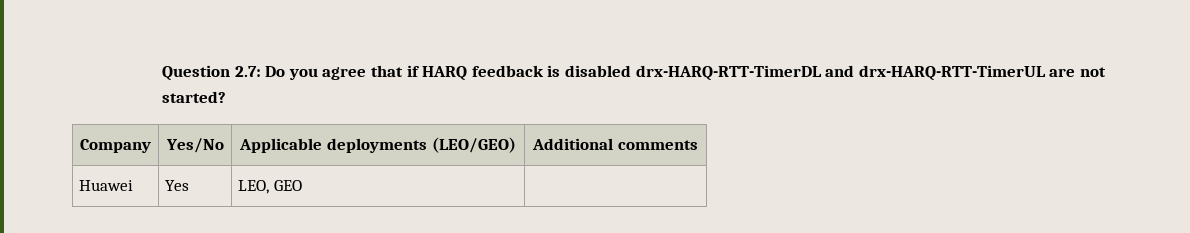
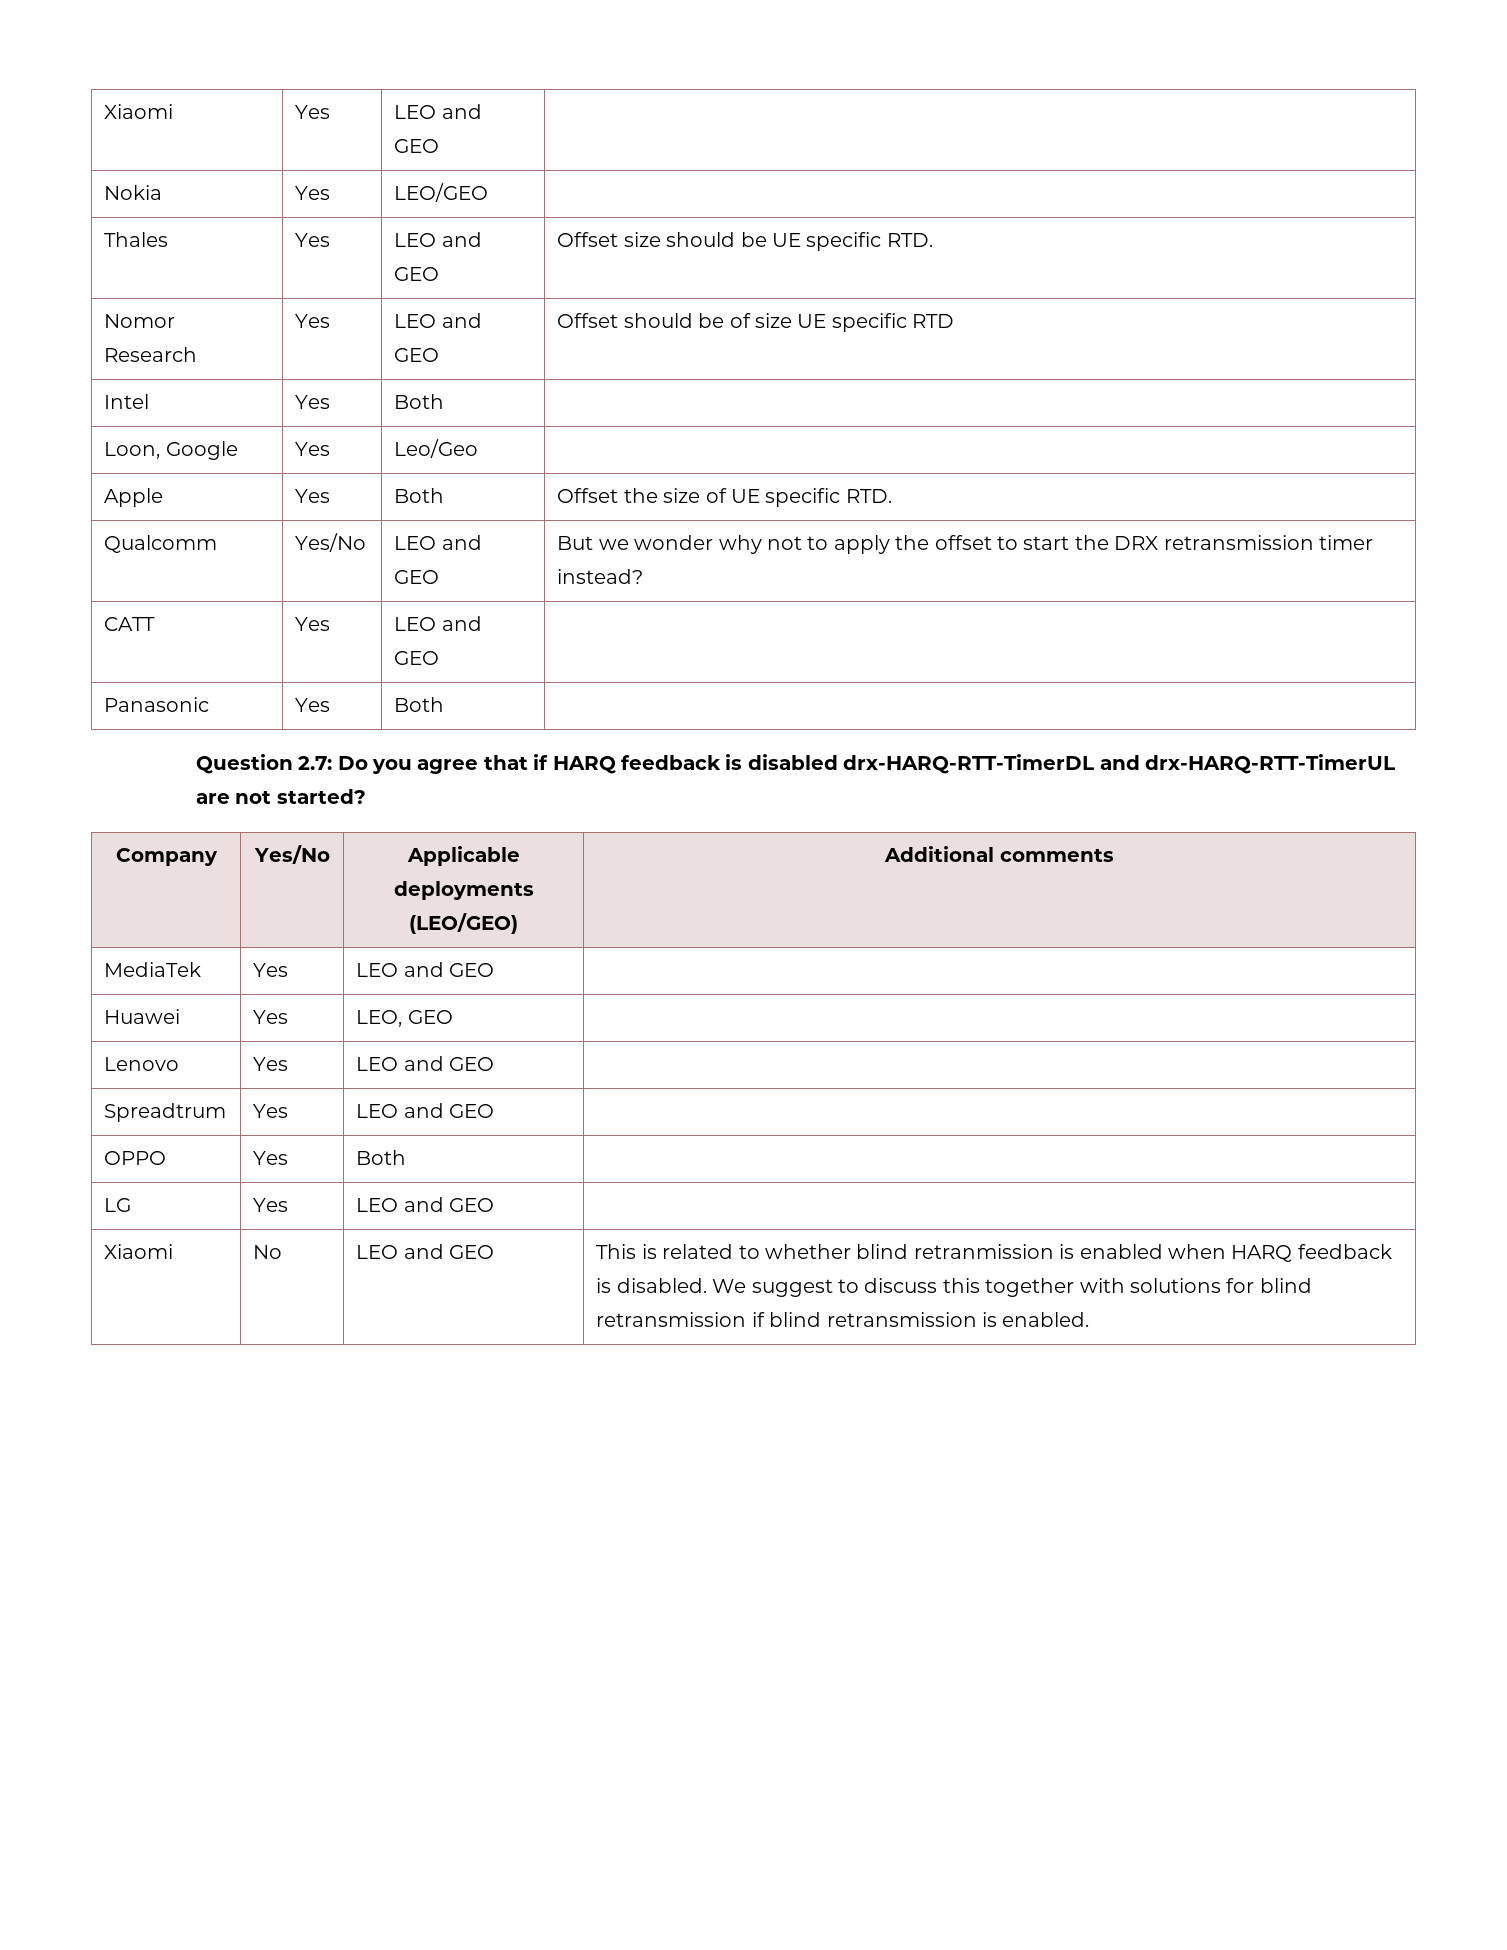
(162, 73) none -> [104,104,174,119] [295,105,331,119] [394,104,482,119] [394,139,440,153] [104,185,163,200] [295,186,331,200] [394,183,489,202] [104,232,169,247] [295,233,331,247] [394,232,482,247] [394,267,440,281] [557,232,933,251] [104,314,176,328] [104,347,198,362] [295,314,331,328] [394,313,482,328] [394,348,440,362] [557,313,955,332] [104,394,150,409] [295,395,331,409] [394,394,445,409] [104,441,238,460] [295,442,331,456] [394,439,479,458] [104,488,164,507] [295,489,331,503] [394,488,445,503] [557,488,892,507] [104,535,218,553] [295,533,367,552] [394,535,482,550] [394,570,440,584] [557,535,1373,554] [557,569,644,584] [104,617,156,631] [295,617,331,631] [394,616,482,631] [394,651,440,665] [104,697,210,712] [295,698,331,712] [394,697,445,712] Xiaomi | Yes | LEO and GEO | // Nokia | Yes | LEO/GEO | // Thales | Yes | LEO and GEO | Offset size should be UE specific RTD. // Nomor Research | Yes | LEO and GEO | Offset should be of size UE specific RTD // Intel | Yes | Both | // Loon, Google | Yes | Leo/Geo | // Apple | Yes | Both | Offset the size of UE specific RTD. // Qualcomm | Yes/No | LEO and GEO | But we wonder why not to apply the offset to start the DRX retransmission timer instead? // CATT | Yes | LEO and GEO | // Panasonic | Yes | Both | //
(698, 145) none -> [104,962,202,977] [253,963,289,977] [356,962,495,977] // MediaTek | Yes | LEO and GEO |
(302, 185) none -> [104,1057,180,1071] [253,1057,289,1071] [356,1056,495,1071] [104,1103,227,1122] [253,1104,289,1118] [356,1103,495,1118] [104,1151,167,1165] [253,1151,289,1165] [356,1150,407,1165] [104,1198,132,1212] [253,1198,289,1212] [356,1197,495,1212] [104,1244,174,1259] [253,1245,283,1259] [356,1244,495,1259] [596,1244,1392,1262] [596,1278,1312,1297] [596,1312,1090,1327] // Lenovo | Yes | LEO and GEO | // Spreadtrum | Yes | LEO and GEO | // OPPO | Yes | Both | // LG | Yes | LEO and GEO | // Xiaomi | No | LEO and GEO | This is related to whether blind retranmission is enabled when HARQ feedback is disabled. We suggest to discuss this together with solutions for blind retransmission if blind retransmission is enabled.

